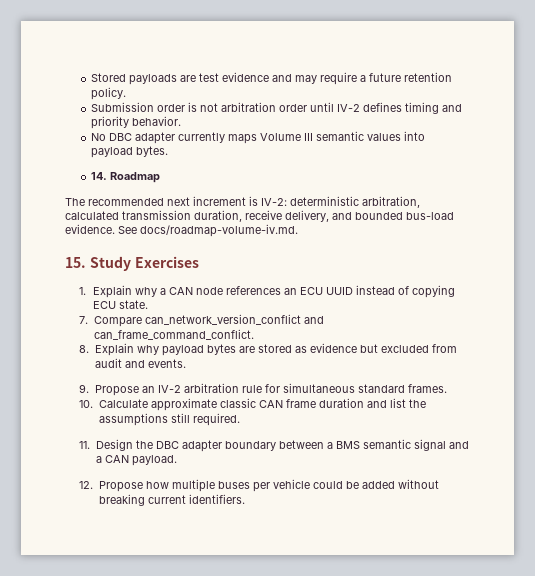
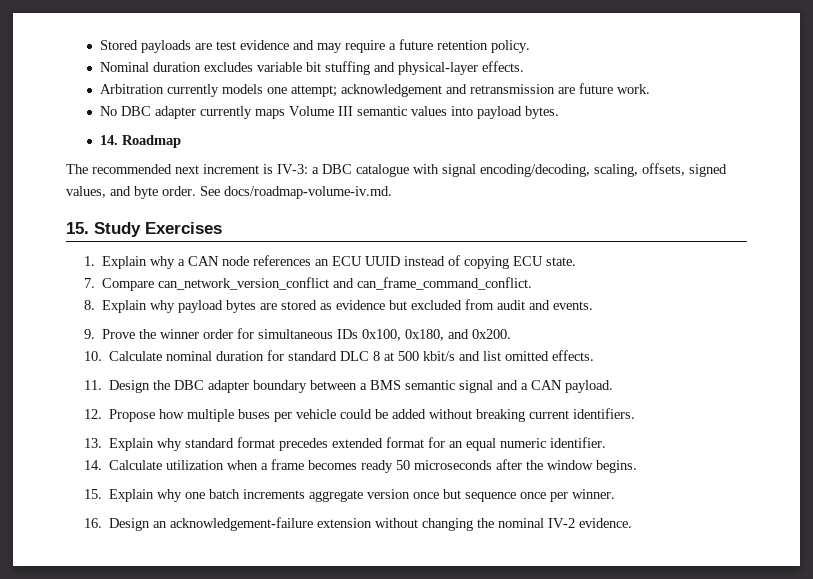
[91,102,463,114] [91,116,182,129] Submission order is not arbitration order until IV-2 defines timing and priority behavior. -> [99,61,524,75] [99,83,650,97] Nominal duration excludes variable bit stuffing and physical-layer effects. // Arbitration currently models one attempt; acknowledgement and retransmission are future work.
[261,196,420,208] [65,210,454,222] [65,224,115,234] IV-2: deterministic arbitration, calculated transmission duration, receive delivery, and bounded bus-load evidence. -> [277,163,727,177] [66,186,196,199] IV-3: a DBC catalogue with signal encoding/decoding, scaling, offsets, signed values, and byte order.
[94,383,447,396] [79,398,426,411] [98,413,240,426] Propose an IV-2 arbitration rule for simultaneous standard frames. // 10. Calculate approximate classic CAN frame duration and list the assumptions still required. -> [102,328,512,341] [83,350,595,361] Prove the winner order for simultaneous IDs 0x100, 0x180, and 0x200. // 10. Calculate nominal duration for standard DLC 8 at 500 kbit/s and list omitted effects.
(245, 499) none -> [83,437,607,451] [83,459,638,473] [83,489,616,502] [83,517,633,531] // 13. Explain why standard format precedes extended format for an equal numeric identifier. // 14. Calculate utilization when a frame becomes ready 50 microseconds after the window begins. // 15. Explain why one batch increments aggregate version once but sequence once per winner. // 16. Design an acknowledgement-failure extension without changing the nominal IV-2 evidence.

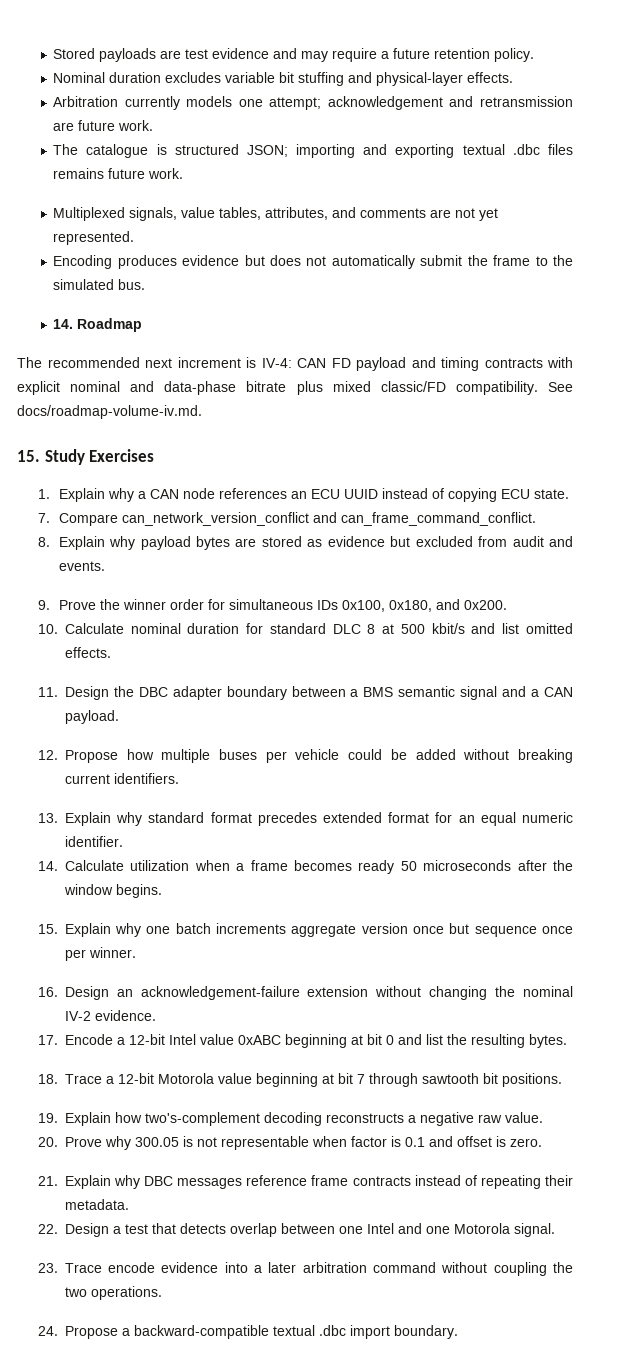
[99,106,559,119] No DBC adapter currently maps Volume III semantic values into payload bytes. -> [53,144,573,158] [53,168,184,179] [53,207,499,221] [53,231,135,245] [53,255,573,269] [53,279,146,290] The catalogue is structured JSON; importing and exporting textual .dbc files remains future work. // Multiplexed signals, value tables, attributes, and comments are not yet represented. // Encoding produces evidence but does not automatically submit the frame to the simulated bus.
[277,163,727,177] [66,186,196,199] IV-3: a DBC catalogue with signal encoding/decoding, scaling, offsets, signed values, and byte order. -> [261,357,573,371] [17,381,538,395] IV-4: CAN FD payload and timing contracts with explicit nominal and data-phase bitrate plus mixed classic/FD compatibility.
(633, 523) none -> [37,1034,567,1048] [37,1073,562,1087] [37,1112,543,1126] [37,1136,542,1150] [37,1175,573,1189] [64,1199,129,1210] [37,1223,555,1237] [37,1262,573,1276] [64,1286,162,1300] [37,1325,458,1339] // 17. Encode a 12-bit Intel value 0xABC beginning at bit 0 and list the resulting bytes. // 18. Trace a 12-bit Motorola value beginning at bit 7 through sawtooth bit positions. // 19. Explain how two's-complement decoding reconstructs a negative raw value. // 20. Prove why 300.05 is not representable when factor is 0.1 and offset is zero. // 21. Explain why DBC messages reference frame contracts instead of repeating their metadata. // 22. Design a test that detects overlap between one Intel and one Motorola signal. // 23. Trace encode evidence into a later arbitration command without coupling the two operations. // 24. Propose a backward-compatible textual .dbc import boundary.

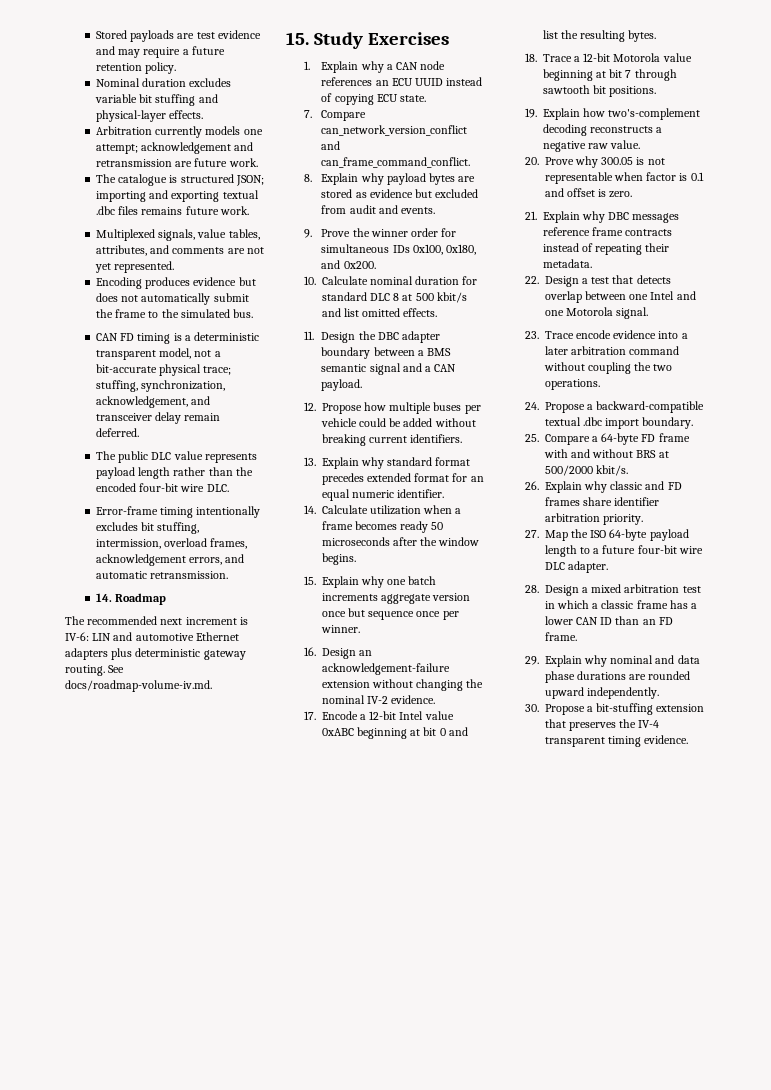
(146, 284) none -> [95,332,260,344] [95,348,221,360] [95,364,232,376] [95,380,226,392] [95,396,211,408] [95,412,221,424] [95,428,139,437] [95,451,257,463] [95,467,253,479] [95,483,229,492] [95,506,261,518] [95,522,200,534] [95,538,248,549] [95,554,245,566] [95,571,229,579] // CAN FD timing is a deterministic transparent model, not a bit-accurate physical trace; stuffing, synchronization, acknowledgement, and transceiver delay remain deferred. // The public DLC value represents payload length rather than the encoded four-bit wire DLC. // Error-frame timing intentionally excludes bit stuffing, intermission, overload frames, acknowledgement errors, and automatic retransmission.
[261,357,573,371] [17,381,538,395] IV-4: CAN FD payload and timing contracts with explicit nominal and data-phase bitrate plus mixed classic/FD compatibility. -> [65,632,239,641] [65,648,246,660] [65,665,105,676] IV-6: LIN and automotive Ethernet adapters plus deterministic gateway routing.
(458, 1332) none -> [524,433,690,445] [543,449,669,458] [544,465,628,476] [524,481,682,493] [544,497,660,506] [544,513,643,525] [524,529,689,541] [544,545,703,557] [544,561,608,573] [524,584,701,596] [544,600,698,609] [544,616,673,625] [544,632,577,641] [524,655,700,667] [544,671,691,683] [544,687,659,699] [524,703,705,715] [544,719,660,731] [544,735,689,747] // 25. Compare a 64-byte FD frame with and without BRS at 500/2000 kbit/s. // 26. Explain why classic and FD frames share identifier arbitration priority. // 27. Map the ISO 64-byte payload length to a future four-bit wire DLC adapter. // 28. Design a mixed arbitration test in which a classic frame has a lower CAN ID than an FD frame. // 29. Explain why nominal and data phase durations are rounded upward independently. // 30. Propose a bit-stuffing extension that preserves the IV-4 transparent timing evidence.

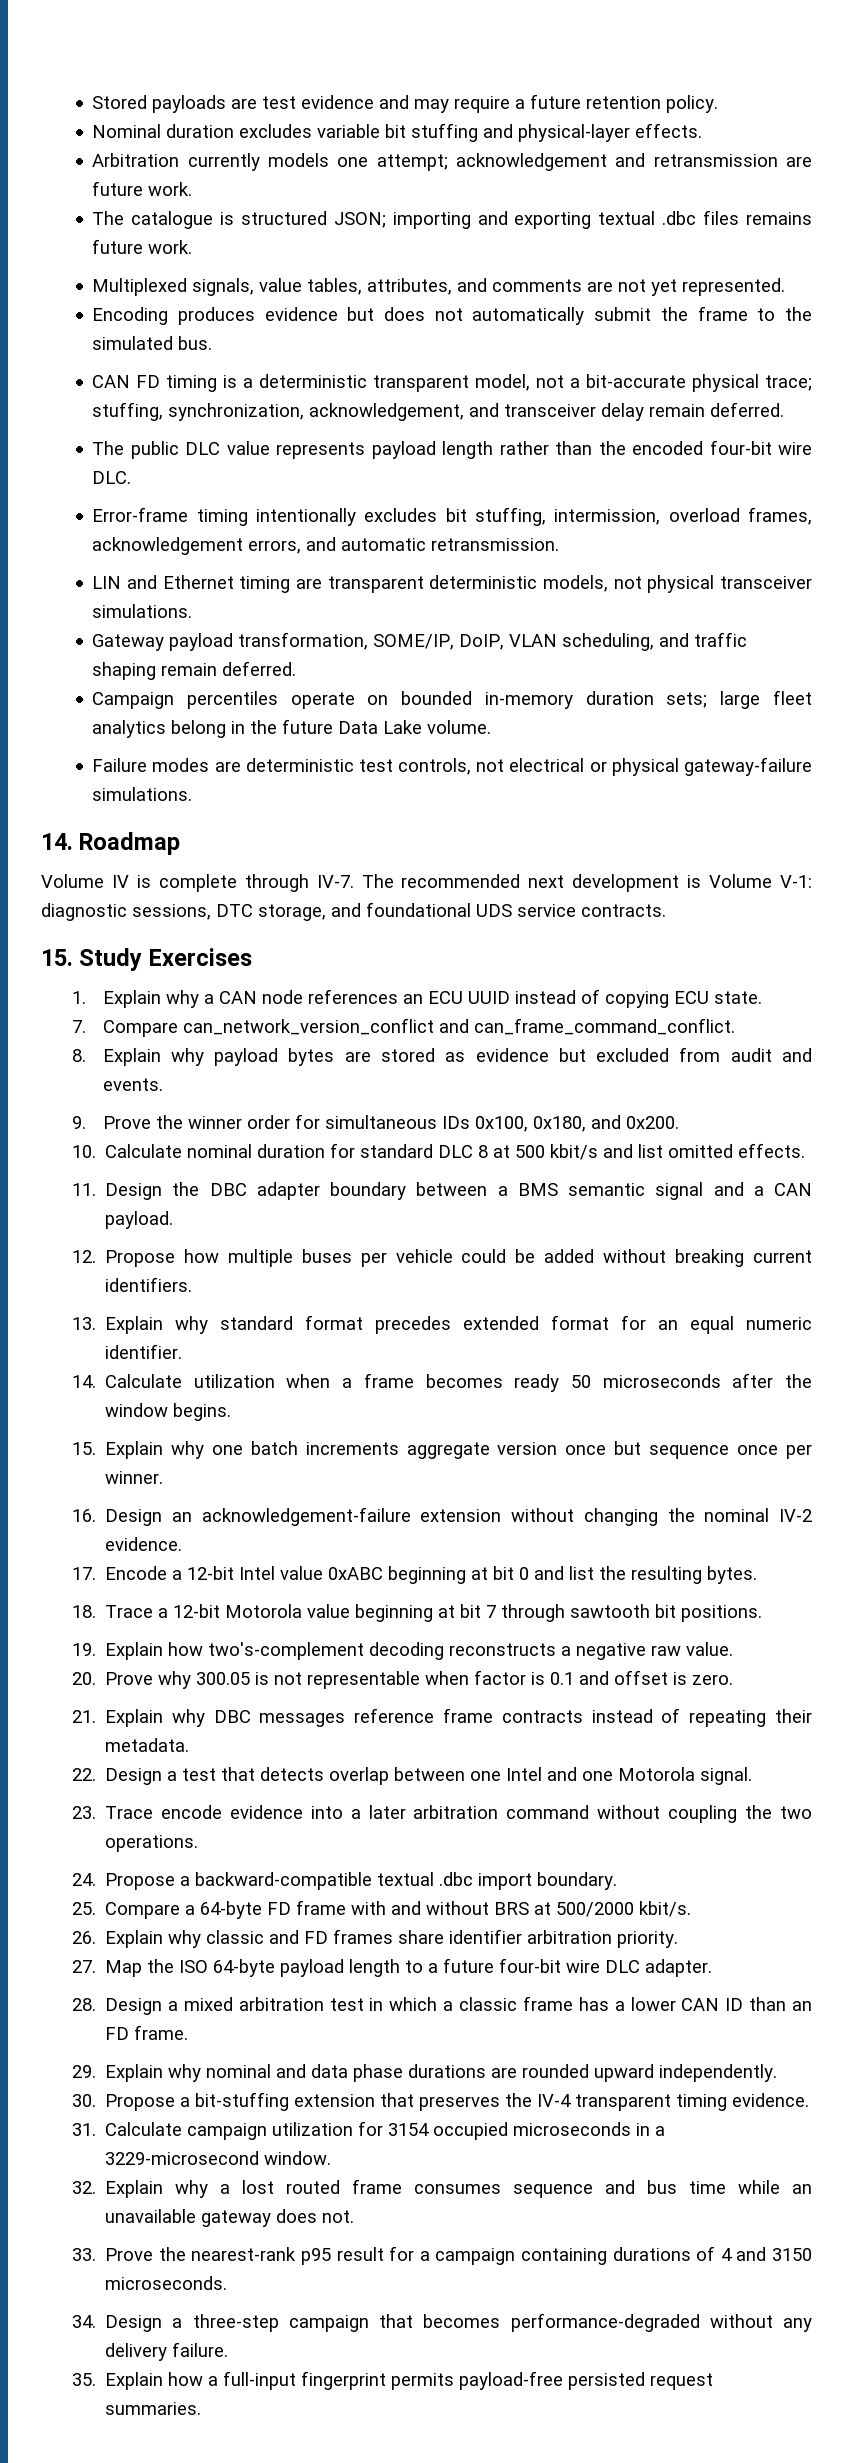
[95,593,167,605] [65,616,248,625] [65,632,239,641] [65,648,246,660] [65,665,125,676] [65,680,212,692] 14. Roadmap // The recommended next increment is IV-6: LIN and automotive Ethernet adapters plus deterministic gateway routing. See docs/roadmap-volume-iv.md. -> [92,575,812,593] [92,604,193,618] [92,632,748,651] [92,661,297,680] [92,690,812,709] [92,719,492,738] [92,757,812,776] [92,787,193,801] [41,832,181,855] [41,874,812,892] [41,902,666,921] LIN and Ethernet timing are transparent deterministic models, not physical transceiver simulations. // Gateway payload transformation, SOME/IP, DoIP, VLAN scheduling, and traffic shaping remain deferred. // Campaign percentiles operate on bounded in-memory duration sets; large fleet analytics belong in the future Data Lake volume. // Failure modes are deterministic test controls, not electrical or physical gateway-failure simulations. // 14. Roadmap // Volume IV is complete through IV-7. The recommended next development is Volume V-1: diagnostic sessions, DTC storage, and foundational UDS service contracts.
(689, 739) none -> [71,2121,666,2140] [105,2151,332,2165] [71,2179,813,2198] [105,2209,355,2227] [71,2246,813,2265] [105,2276,228,2290] [71,2313,812,2332] [105,2342,229,2361] [71,2371,714,2390] [105,2402,202,2415] // 31. Calculate campaign utilization for 3154 occupied microseconds in a 3229-microsecond window. // 32. Explain why a lost routed frame consumes sequence and bus time while an unavailable gateway does not. // 33. Prove the nearest-rank p95 result for a campaign containing durations of 4 and 3150 microseconds. // 34. Design a three-step campaign that becomes performance-degraded without any delivery failure. // 35. Explain how a full-input fingerprint permits payload-free persisted request summaries.

